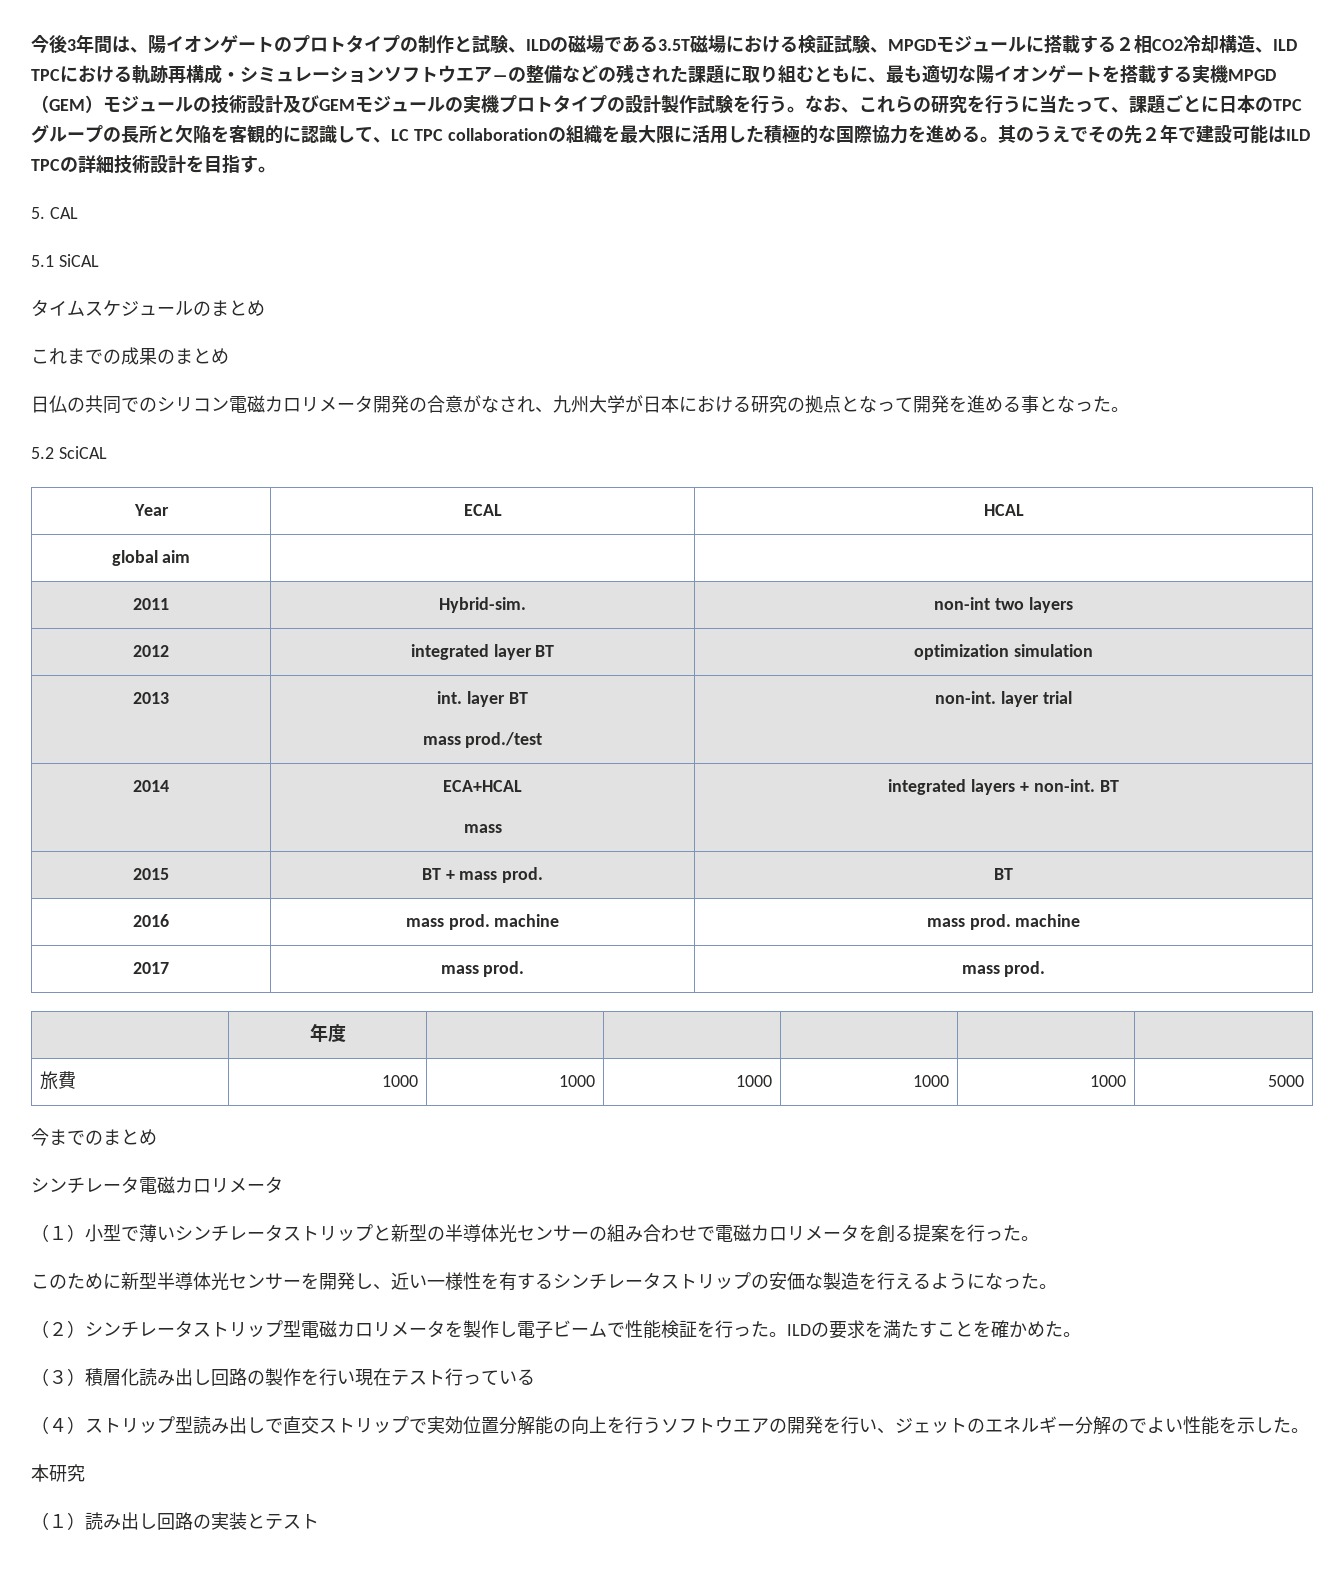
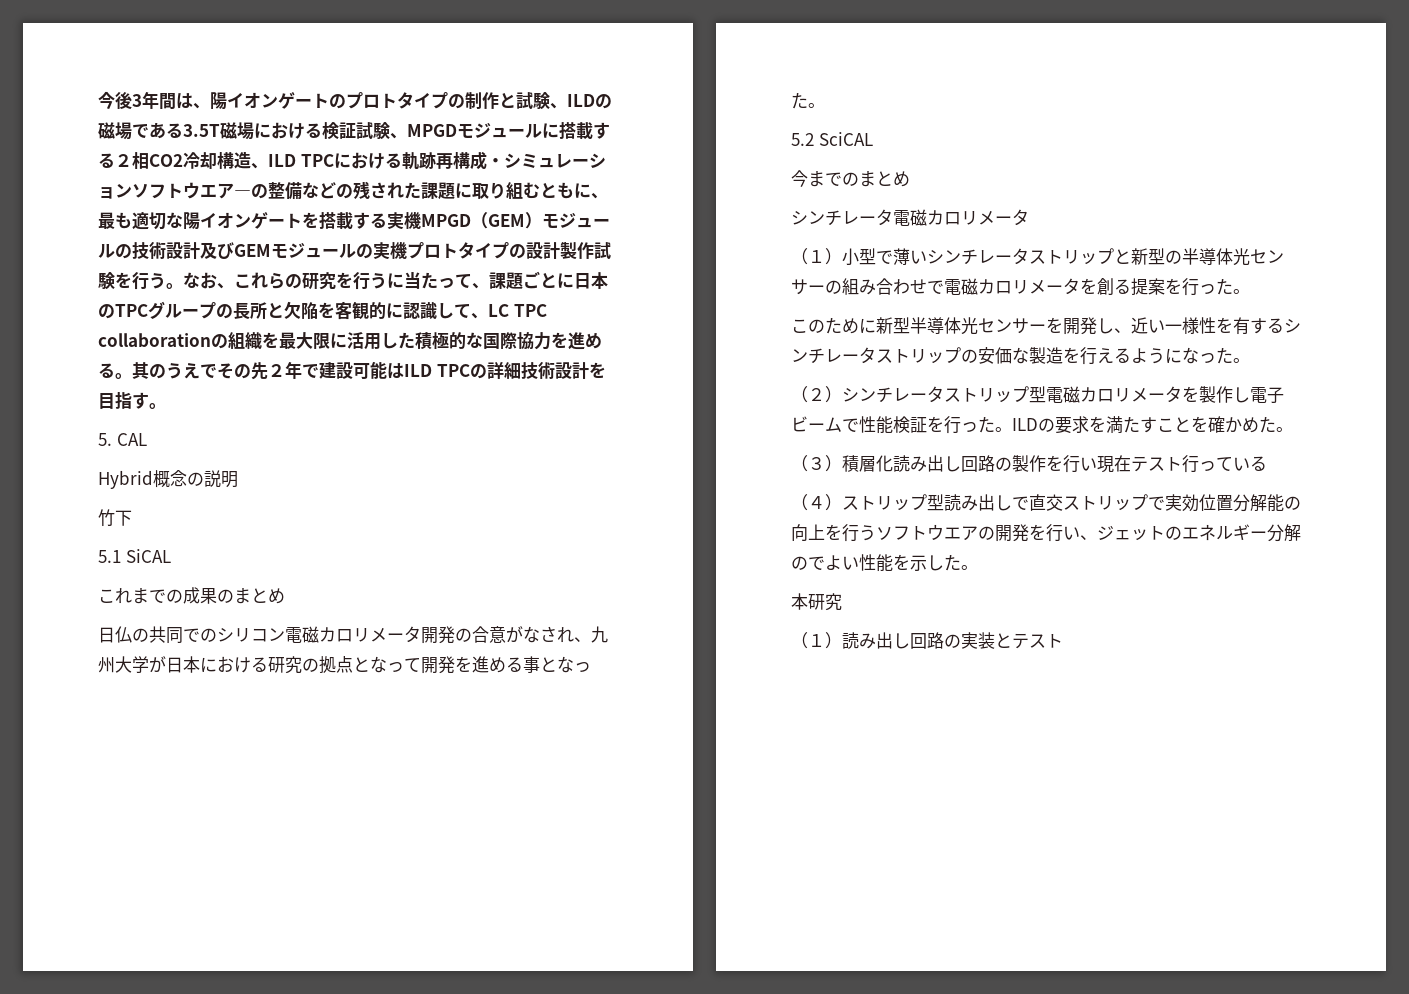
[31,254,99,267] [31,299,265,317] 5.1 SiCAL // タイムスケジュールのまとめ -> [98,470,238,489] [98,509,132,527] [98,549,171,563] Hybrid概念の説明 // 竹下 // 5.1 SiCAL
[133,504,169,516] [463,504,502,516] [983,504,1024,516] [111,550,191,566] [133,598,169,610] [439,597,526,613] [934,597,1073,613] [133,645,169,657] [410,644,555,660] [914,644,1093,660] [133,692,169,704] [437,691,528,707] [422,732,543,748] [935,691,1072,707] [133,780,169,792] [443,780,522,792] [463,824,502,833] [888,779,1119,795] [133,868,169,880] [421,867,544,883] [994,868,1013,880] [133,914,169,927] [405,914,560,930] [926,914,1081,930] [133,962,169,974] [440,961,525,977] [961,961,1046,977] [309,1023,346,1042] [39,1071,76,1090] [382,1075,419,1087] [559,1075,596,1087] [736,1075,773,1087] [913,1075,950,1087] [1090,1075,1127,1087] [1268,1075,1305,1087] // Year | ECAL | HCAL // global aim | | // 2011 | Hybrid-sim. | non-int two layers // 2012 | integrated layer BT | optimization simulation // 2013 | int. layer BT // mass prod./test | non-int. layer trial // 2014 | ECA+HCAL // mass | integrated layers + non-int. BT // 2015 | BT + mass prod. | BT // 2016 | mass prod. machine | mass prod. machine // 2017 | mass prod. | mass prod. // | 年度 | | | | | // 旅費 | 1000 | 1000 | 1000 | 1000 | 1000 | 5000 -> (873, 139) none

